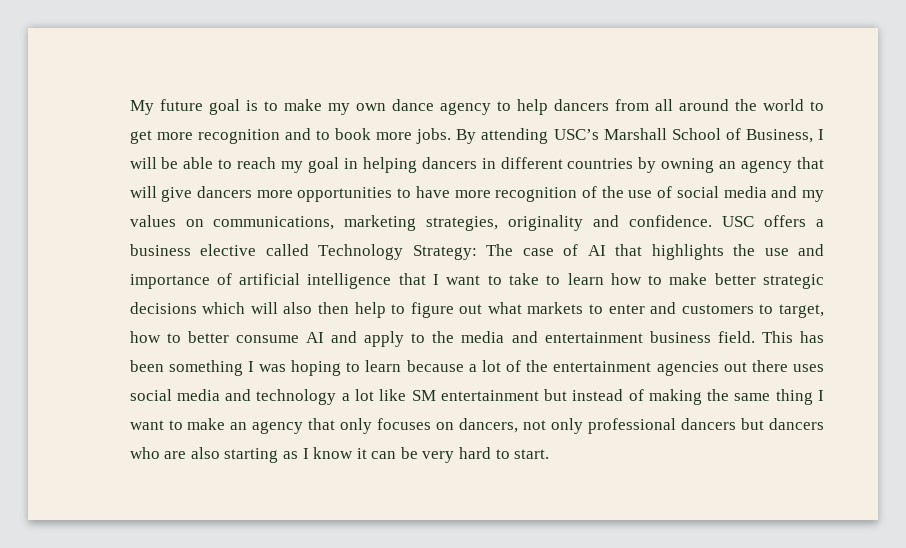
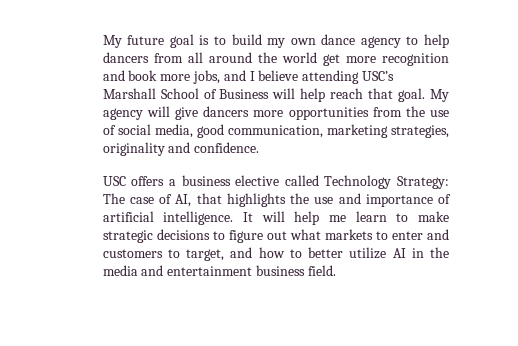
[283,99,322,111] make -> [231,34,262,45] build
[809,101,824,111] to -> (317, 57) none
[315,130,330,140] to -> (125, 75) none
[416,128,477,144] jobs. By -> [193,70,299,84] jobs, and I believe
[745,129,825,143] [129,157,824,173] Business, I will be able to reach my goal in helping dancers in different countries by owning an agency that -> [219,88,450,102] [102,108,143,120] Business will help reach that goal. My agency
[397,186,824,202] [129,215,335,230] to have more recognition of the use of social media and my values on communications, -> [372,106,449,117] [102,124,323,138] from the use of social media, good communication,
(713, 221) none -> (260, 147) //
[587,245,606,256] AI -> [175,194,192,207] AI,
[307,273,756,289] intelligence that I want to take to learn how to make better -> [163,211,450,225] intelligence. It will help me learn to make
[202,302,386,318] which will also then help -> (210, 234) none
(824, 311) none -> [230,247,253,258] and
[235,331,426,347] consume AI and apply to -> [349,247,424,259] utilize AI in
[761,331,825,343] [129,360,824,376] [129,389,824,405] [129,418,825,434] [129,447,550,463] This has been something I was hoping to learn because a lot of the entertainment agencies out there uses social media and technology a lot like SM entertainment but instead of making the same thing I want to make an agency that only focuses on dancers, not only professional dancers but dancers who are also starting as I know it can be very hard to start. -> (336, 270) none

